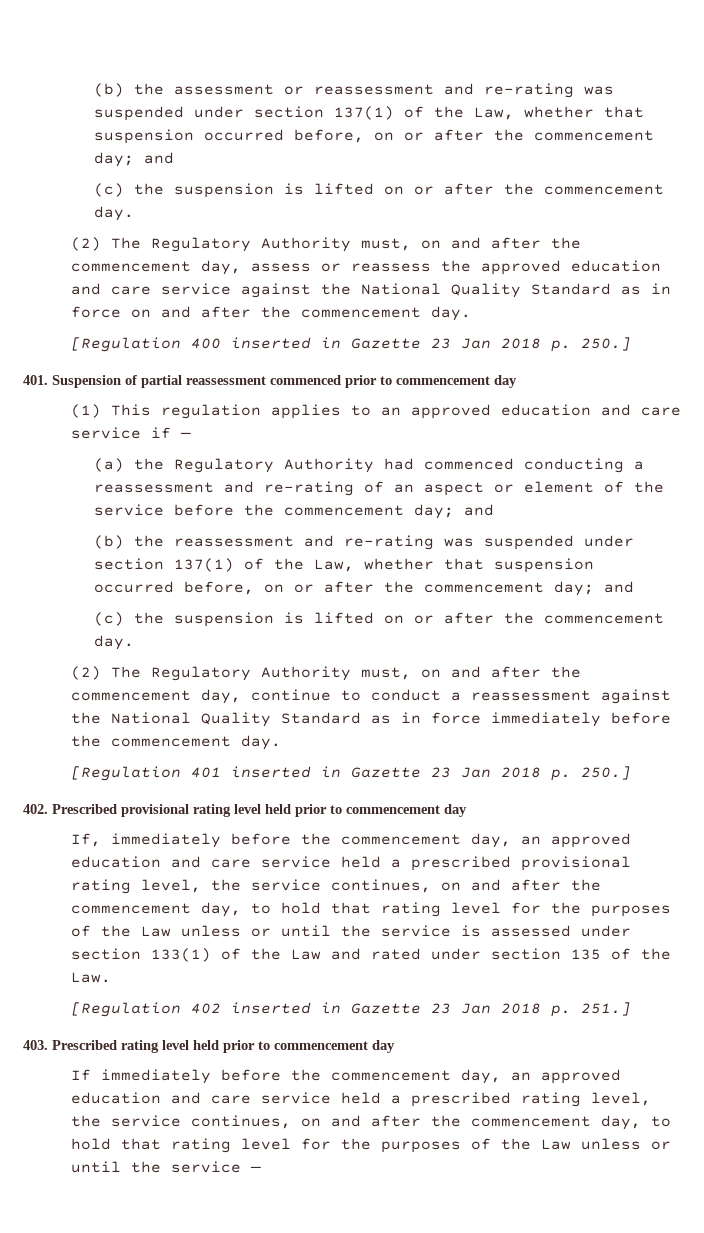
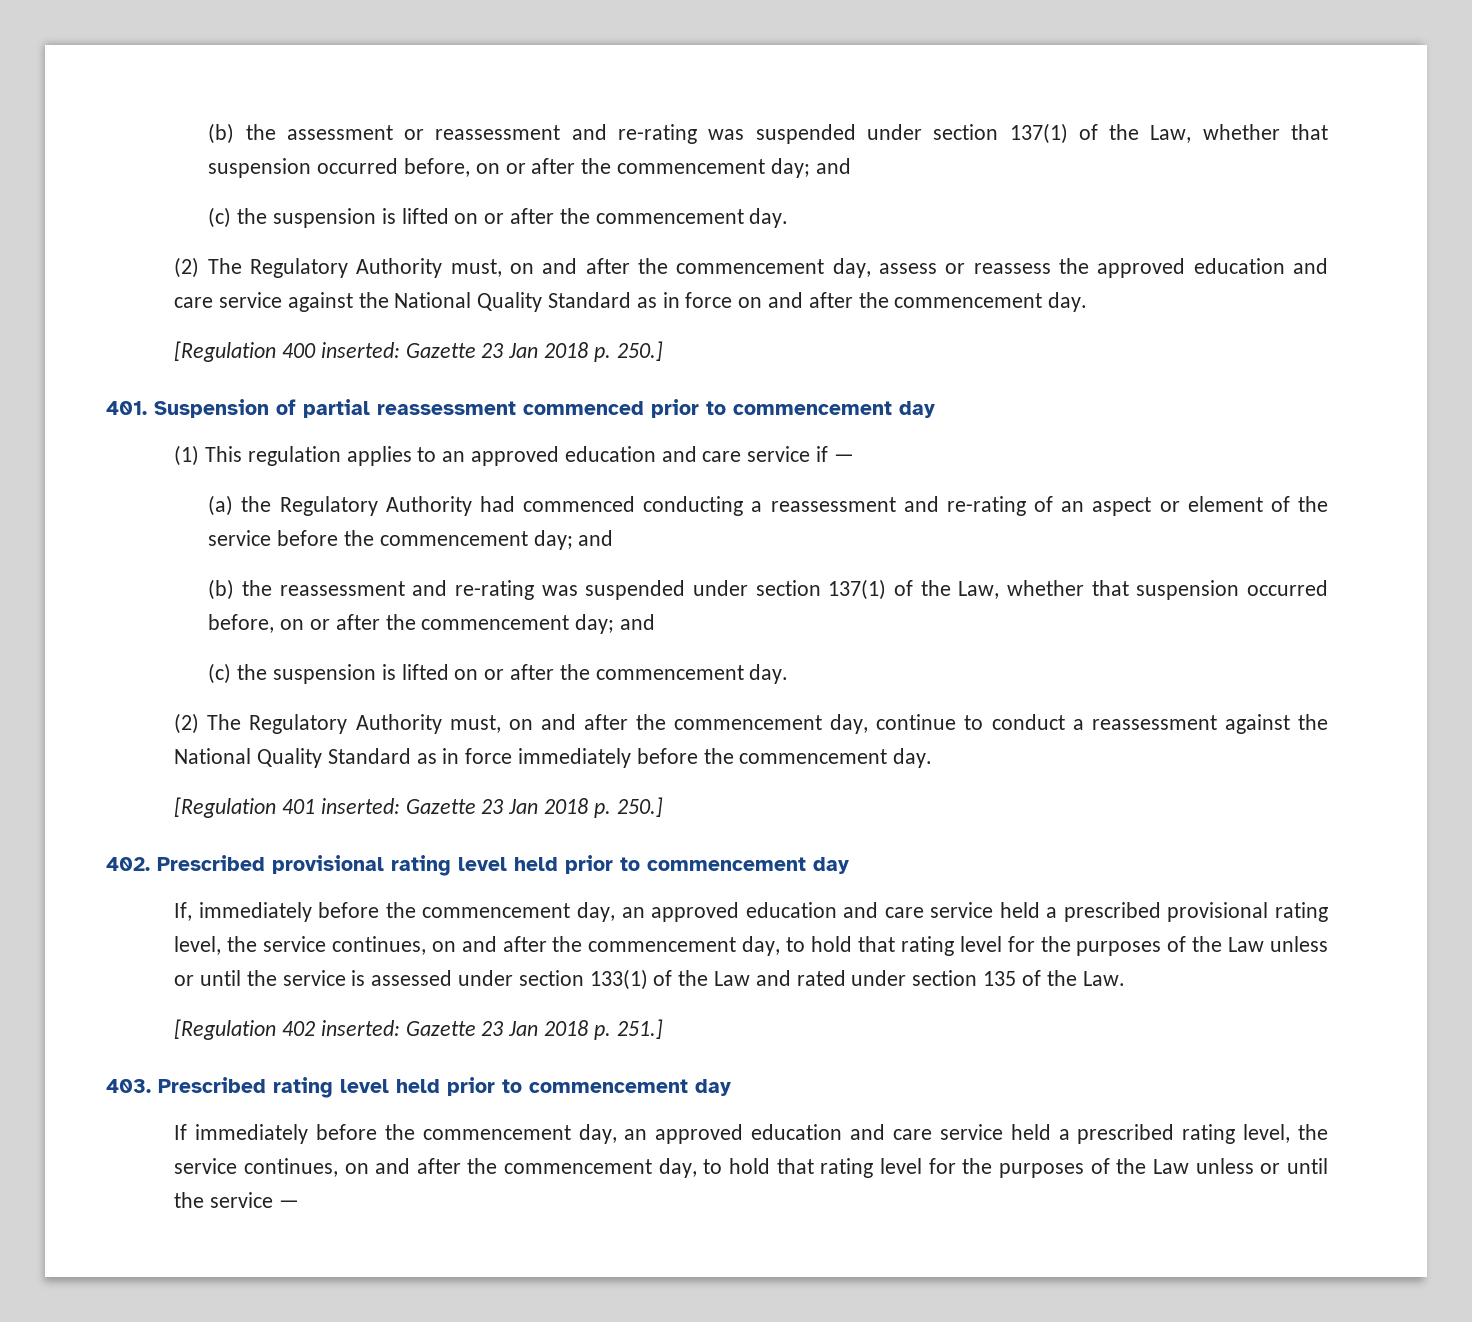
[230,337,341,349] inserted in -> [320,342,400,358] inserted:
[230,766,341,778] inserted in -> [320,798,400,814] inserted:
[230,1002,341,1014] inserted in -> [320,1020,400,1036] inserted:

